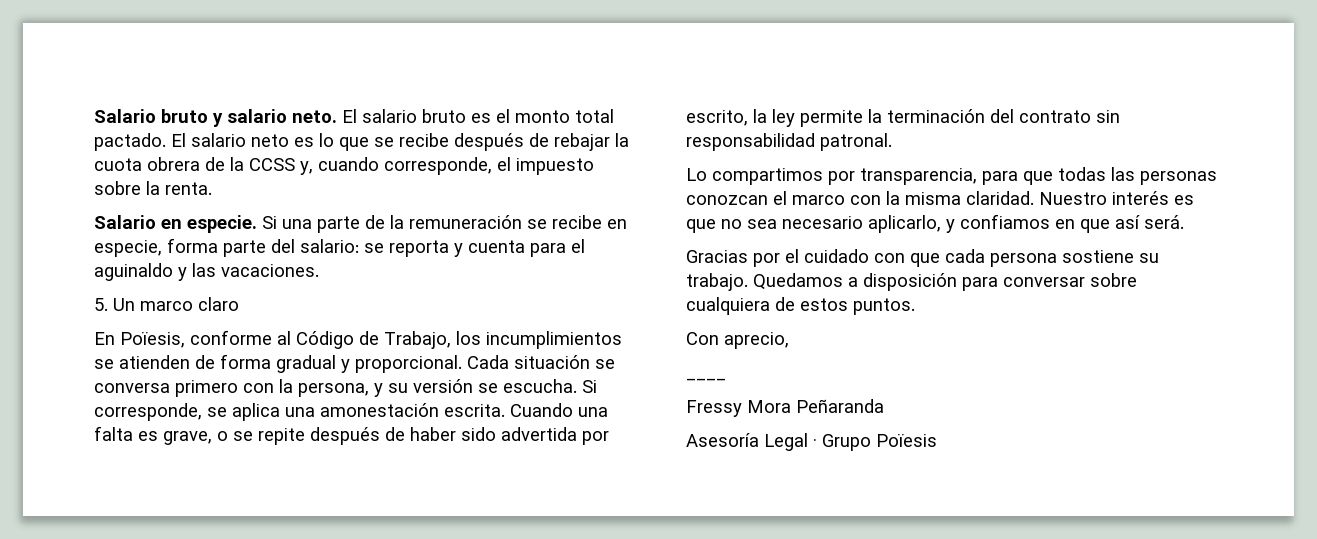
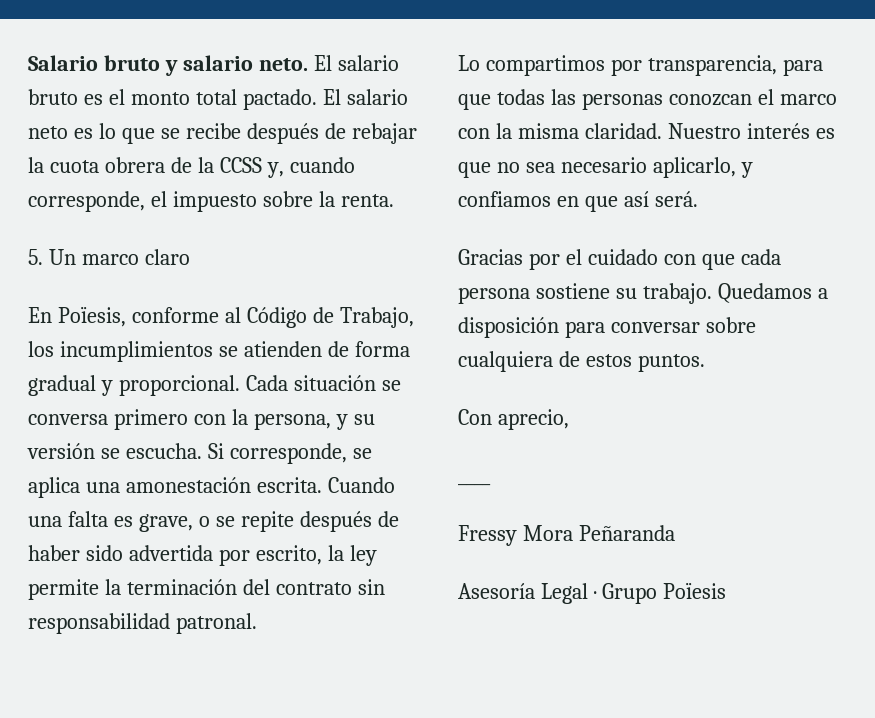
[94,215,627,233] [94,238,585,257] [94,263,319,281] // Salario en especie. Si una parte de la remuneración se recibe en especie, forma parte del salario: se reporta y cuenta para el aguinaldo y las vacaciones. -> (394, 200) none

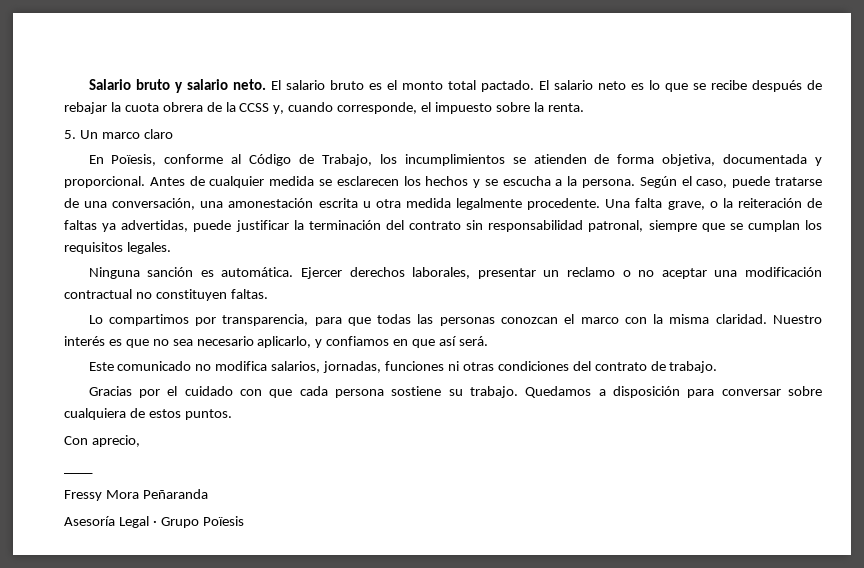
[28,375,401,396] [28,409,375,430] [27,443,372,464] [28,477,395,498] [28,511,399,532] [28,545,377,566] [28,579,99,600] gradual y proporcional. Cada situación se conversa primero con la persona, y su versión se escucha. Si corresponde, se aplica una amonestación escrita. Cuando una falta es grave, o se repite después de haber sido advertida por escrito, la ley permite -> [662,154,823,166] [64,176,822,188] [64,198,823,210] [64,220,289,232] objetiva, documentada y proporcional. Antes de cualquier medida se esclarecen los hechos y se escucha a la persona. Según el caso, puede tratarse de una conversación, una amonestación escrita u otra medida legalmente procedente. Una falta grave, o la reiteración de faltas ya advertidas, puede justificar
[175,613,257,634] patronal. -> [588,220,822,232] [64,242,171,254] [88,267,822,279] [64,289,268,301] patronal, siempre que se cumplan los requisitos legales. // Ninguna sanción es automática. Ejercer derechos laborales, presentar un reclamo o no aceptar una modificación contractual no constituyen faltas.
(698, 199) none -> [88,361,718,373] // Este comunicado no modifica salarios, jornadas, funciones ni otras condiciones del contrato de trabajo.

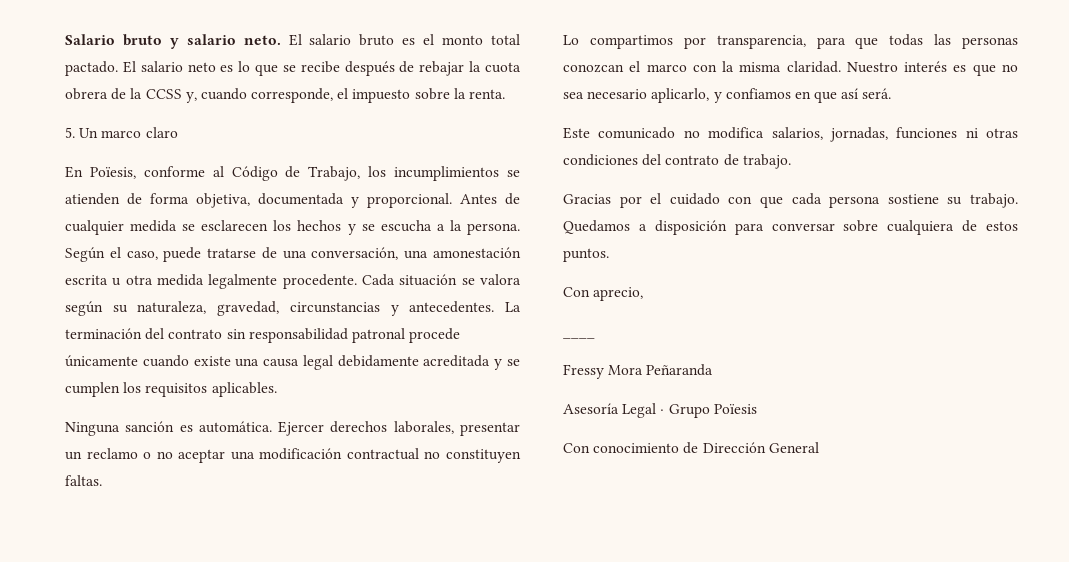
[605,198,823,210] [64,220,304,232] Una falta grave, o la reiteración de faltas ya advertidas, puede justificar la -> [362,274,521,286] [65,301,521,316] Cada situación se valora según su naturaleza, gravedad, circunstancias y antecedentes. La
[588,220,800,232] patronal, siempre que se cumplan -> [351,328,461,343] [65,355,520,370] [65,382,120,397] patronal procede únicamente cuando existe una causa legal debidamente acreditada y se cumplen
[126,242,171,254] legales. -> [211,382,277,397] aplicables.
(244, 521) none -> [563,442,819,454] // Con conocimiento de Dirección General

